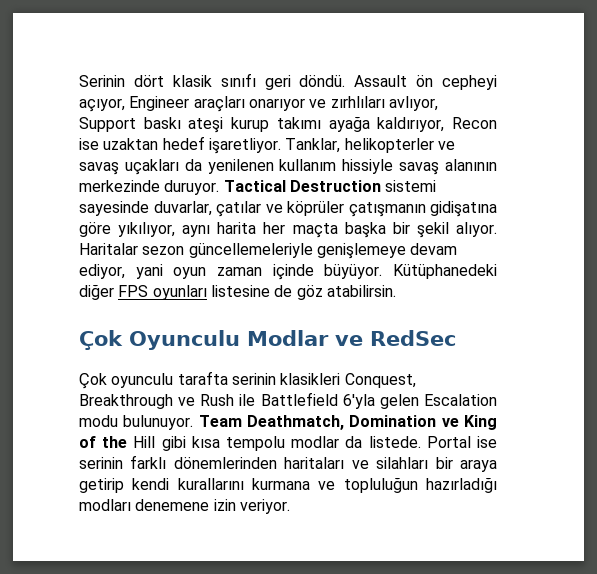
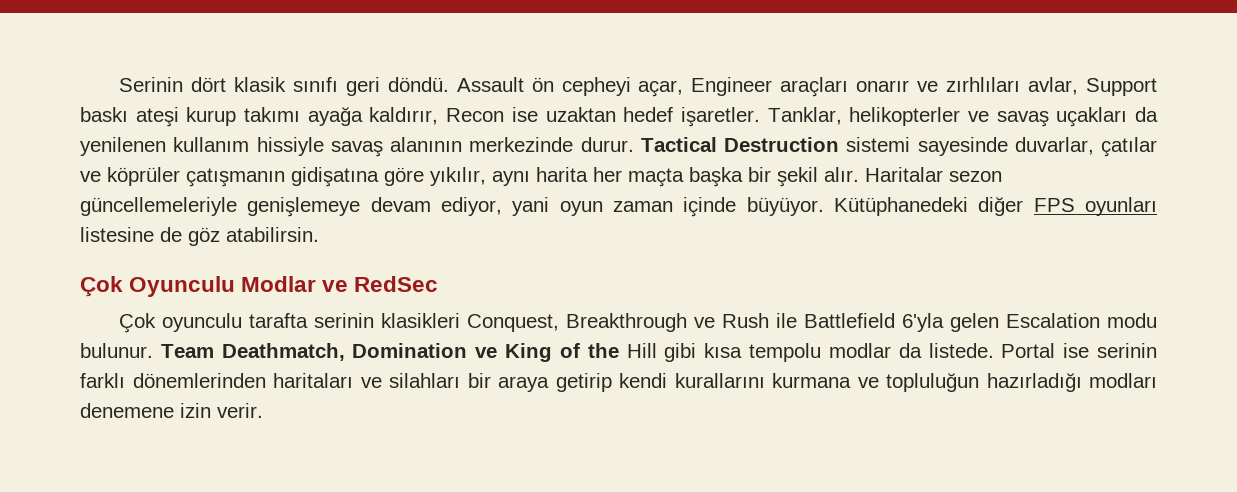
[79,98,125,112] açıyor, -> [638,80,684,97] açar,
[248,98,305,111] onarıyor -> [856,80,910,92] onarır
[388,96,438,111] avlıyor, -> [1028,77,1079,95] avlar,
[377,117,445,132] kaldırıyor, -> [369,107,439,125] kaldırır,
[208,138,281,154] işaretliyor. -> [680,107,760,127] işaretler.
[164,180,220,195] duruyor. -> [580,137,634,152] durur.
[118,222,176,237] yıkılıyor, -> [430,167,486,186] yıkılır,
[455,222,497,237] alıyor. -> [824,167,859,182] alır.
[123,415,194,430] bulunuyor. -> [80,343,153,358] bulunur.
[239,499,290,514] veriyor. -> [217,403,263,418] verir.

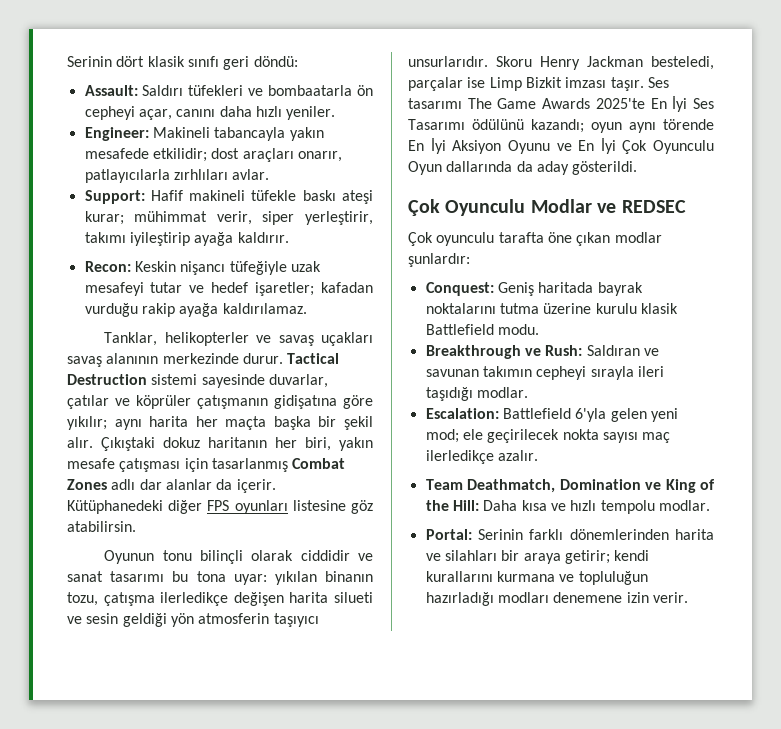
[387,77,1158,97] [80,107,760,127] döndü. Assault ön cepheyi açar, Engineer araçları onarır ve zırhlıları avlar, Support baskı ateşi kurup takımı ayağa kaldırır, Recon ise uzaktan hedef işaretler. -> [253,56,298,67] [84,85,373,96] [84,106,336,120] [84,127,324,141] [84,148,342,162] [84,169,270,183] [84,190,373,204] [84,211,373,225] [84,232,289,246] [84,261,321,275] [84,282,373,296] [84,303,307,317] döndü: // Assault: Saldırı tüfekleri ve bombaatarla ön cepheyi açar, canını daha hızlı yeniler. // Engineer: Makineli tabancayla yakın mesafede etkilidir; dost araçları onarır, patlayıcılarla zırhlıları avlar. // Support: Hafif makineli tüfekle baskı ateşi kurar; mühimmat verir, siper yerleştirir, takımı iyileştirip ayağa kaldırır. // Recon: Keskin nişancı tüfeğiyle uzak mesafeyi tutar ve hedef işaretler; kafadan vurduğu rakip ayağa kaldırılamaz. //
[1135,107,1158,122] [80,137,324,156] da yenilenen kullanım hissiyle -> (373, 339) none
[430,167,486,186] yıkılır, -> [67,416,107,430] yıkılır;
[865,167,1002,182] [80,197,824,217] Haritalar sezon güncellemeleriyle genişlemeye devam ediyor, yani oyun zaman içinde büyüyor. -> [101,437,373,451] [67,458,346,472] [67,479,276,493] Çıkıştaki dokuz haritanın her biri, yakın mesafe çatışması için tasarlanmış Combat Zones adlı dar alanlar da içerir.
[160,227,182,242] de -> (346, 505) none
(319, 234) none -> [104,550,373,564] [67,571,373,585] [67,592,373,606] [67,613,319,627] [408,56,714,70] [408,77,669,91] [408,96,714,112] [408,119,714,133] [408,138,714,154] [408,161,638,175] // Oyunun tonu bilinçli olarak ciddidir ve sanat tasarımı bu tona uyar: yıkılan binanın tozu, çatışma ilerledikçe değişen harita silueti ve sesin geldiği yön atmosferin taşıyıcı unsurlarıdır. Skoru Henry Jackman besteledi, parçalar ise Limp Bizkit imzası taşır. Ses tasarımı The Game Awards 2025'te En İyi Ses Tasarımı ödülünü kazandı; oyun aynı törende En İyi Aksiyon Oyunu ve En İyi Çok Oyunculu Oyun dallarında da aday gösterildi.
[354,276,439,292] RedSec -> [621,200,686,213] REDSEC
[314,313,1157,332] [80,343,153,358] serinin klasikleri Conquest, Breakthrough ve Rush ile Battlefield 6'yla gelen Escalation modu bulunur. -> [547,232,662,246] [408,253,470,267] [425,282,643,296] [425,303,678,314] [425,324,539,335] [425,345,659,359] [425,366,664,380] [425,387,528,401] [425,408,678,422] [425,429,671,443] [425,450,538,464] öne çıkan modlar şunlardır: // Conquest: Geniş haritada bayrak noktalarını tutma üzerine kurulu klasik Battlefield modu. // Breakthrough ve Rush: Saldıran ve savunan takımın cepheyi sırayla ileri taşıdığı modlar. // Escalation: Battlefield 6'yla gelen yeni mod; ele geçirilecek nokta sayısı maç ilerledikçe azalır. //
[626,343,1158,362] Hill gibi kısa tempolu modlar da listede. Portal ise serinin -> [452,500,710,514] [425,529,523,540] Hill: Daha kısa ve hızlı tempolu modlar. // Portal: Serinin
[273,373,353,388] haritaları -> [675,529,714,540] harita
[555,373,612,392] getirip -> [564,550,610,564] getirir;

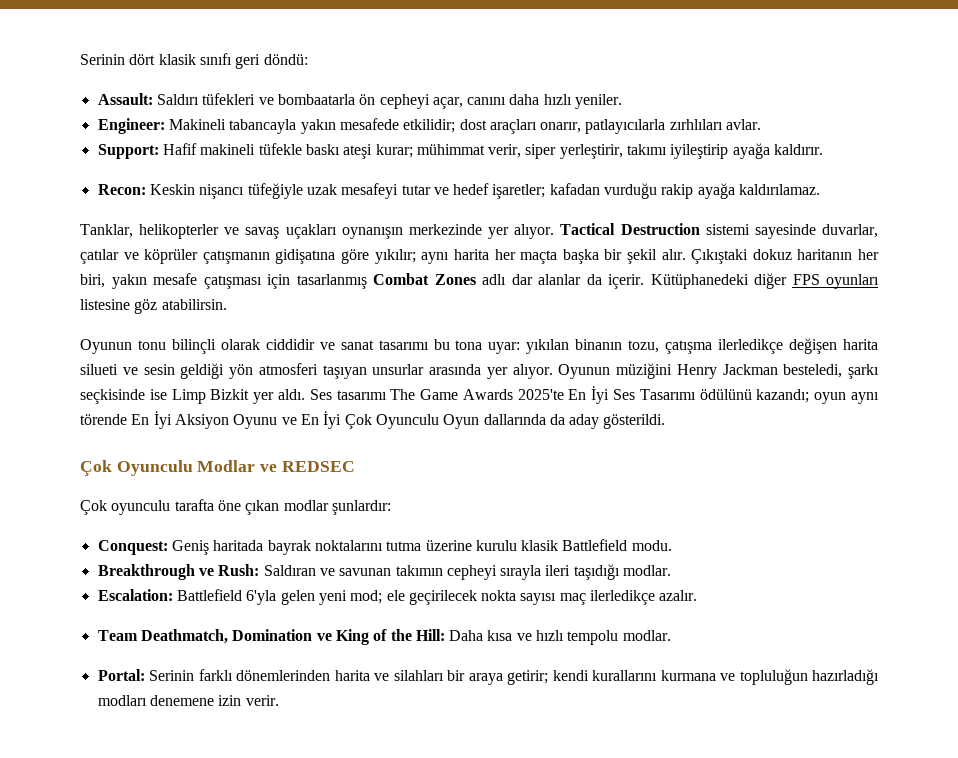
[67,353,283,367] savaş alanının merkezinde durur. -> [341,224,555,239] oynanışın merkezinde yer alıyor.
[198,613,319,627] [408,56,532,67] atmosferin taşıyıcı unsurlarıdır. Skoru -> [258,363,672,379] atmosferi taşıyan unsurlar arasında yer alıyor. Oyunun müziğini
[408,77,463,91] parçalar -> [848,364,879,379] [80,389,145,404] şarkı seçkisinde
[565,77,644,91] imzası taşır. -> [253,389,305,404] yer aldı.

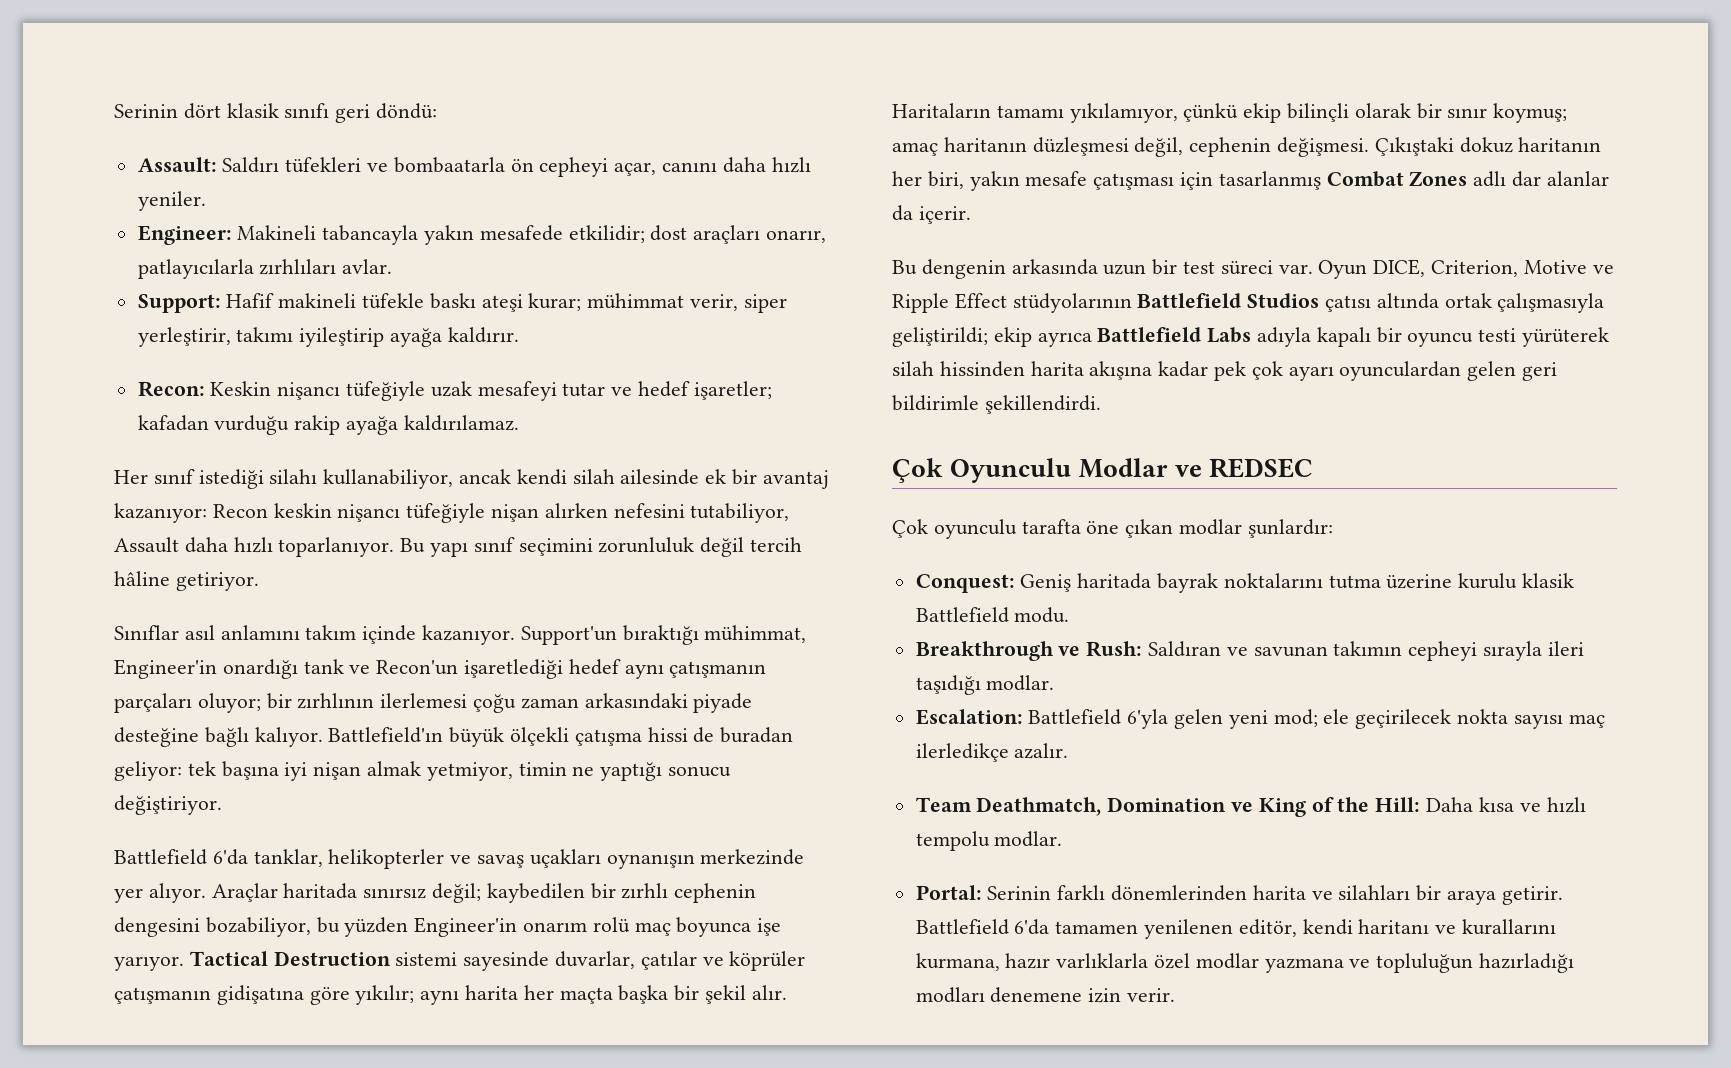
[80,224,133,238] Tanklar, -> [114,469,829,489] [114,503,790,523] [114,537,803,557] [114,571,259,591] [114,625,807,645] [114,659,767,679] [114,693,753,713] [114,727,794,747] [114,761,732,781] [114,795,222,815] [114,849,323,867] Her sınıf istediği silahı kullanabiliyor, ancak kendi silah ailesinde ek bir avantaj kazanıyor: Recon keskin nişancı tüfeğiyle nişan alırken nefesini tutabiliyor, Assault daha hızlı toparlanıyor. Bu yapı sınıf seçimini zorunluluk değil tercih hâline getiriyor. // Sınıflar asıl anlamını takım içinde kazanıyor. Support'un bıraktığı mühimmat, Engineer'in onardığı tank ve Recon'un işaretlediği hedef aynı çatışmanın parçaları oluyor; bir zırhlının ilerlemesi çoğu zaman arkasındaki piyade desteğine bağlı kalıyor. Battlefield'ın büyük ölçekli çatışma hissi de buradan geliyor: tek başına iyi nişan almak yetmiyor, timin ne yaptığı sonucu değiştiriyor. // Battlefield 6'da tanklar,
(555, 231) none -> [211,883,757,903] [114,917,782,937] [114,956,184,971] Araçlar haritada sınırsız değil; kaybedilen bir zırhlı cephenin dengesini bozabiliyor, bu yüzden Engineer'in onarım rolü maç boyunca işe yarıyor.
(686, 254) none -> [892,103,1568,123] [892,137,1370,157] Haritaların tamamı yıkılamıyor, çünkü ekip bilinçli olarak bir sınır koymuş; amaç haritanın düzleşmesi değil, cephenin değişmesi.
[650,273,879,289] [80,299,227,314] [80,338,879,354] [80,363,879,379] [80,386,879,404] [80,411,666,429] Kütüphanedeki diğer FPS oyunları listesine göz atabilirsin. // Oyunun tonu bilinçli olarak ciddidir ve sanat tasarımı bu tona uyar: yıkılan binanın tozu, çatışma ilerledikçe değişen harita silueti ve sesin geldiği yön atmosferi taşıyan unsurlar arasında yer alıyor. Oyunun müziğini Henry Jackman besteledi, şarkı seçkisinde ise Limp Bizkit yer aldı. Ses tasarımı The Game Awards 2025'te En İyi Ses Tasarımı ödülünü kazandı; oyun aynı törende En İyi Aksiyon Oyunu ve En İyi Çok Oyunculu Oyun dallarında da aday gösterildi. -> [892,259,1614,279] [892,293,1605,313] [892,327,1610,347] [892,361,1558,381] [892,395,1101,414] // Bu dengenin arkasında uzun bir test süreci var. Oyun DICE, Criterion, Motive ve Ripple Effect stüdyolarının Battlefield Studios çatısı altında ortak çalışmasıyla geliştirildi; ekip ayrıca Battlefield Labs adıyla kapalı bir oyuncu testi yürüterek silah hissinden harita akışına kadar pek çok ayarı oyunculardan gelen geri bildirimle şekillendirdi.
[507,670,716,685] getirir; kendi kurallarını kurmana -> [1501,886,1563,905] [915,919,1557,939] [915,953,1344,973] getirir. Battlefield 6'da tamamen yenilenen editör, kendi haritanı ve kurallarını kurmana, hazır varlıklarla özel modlar yazmana

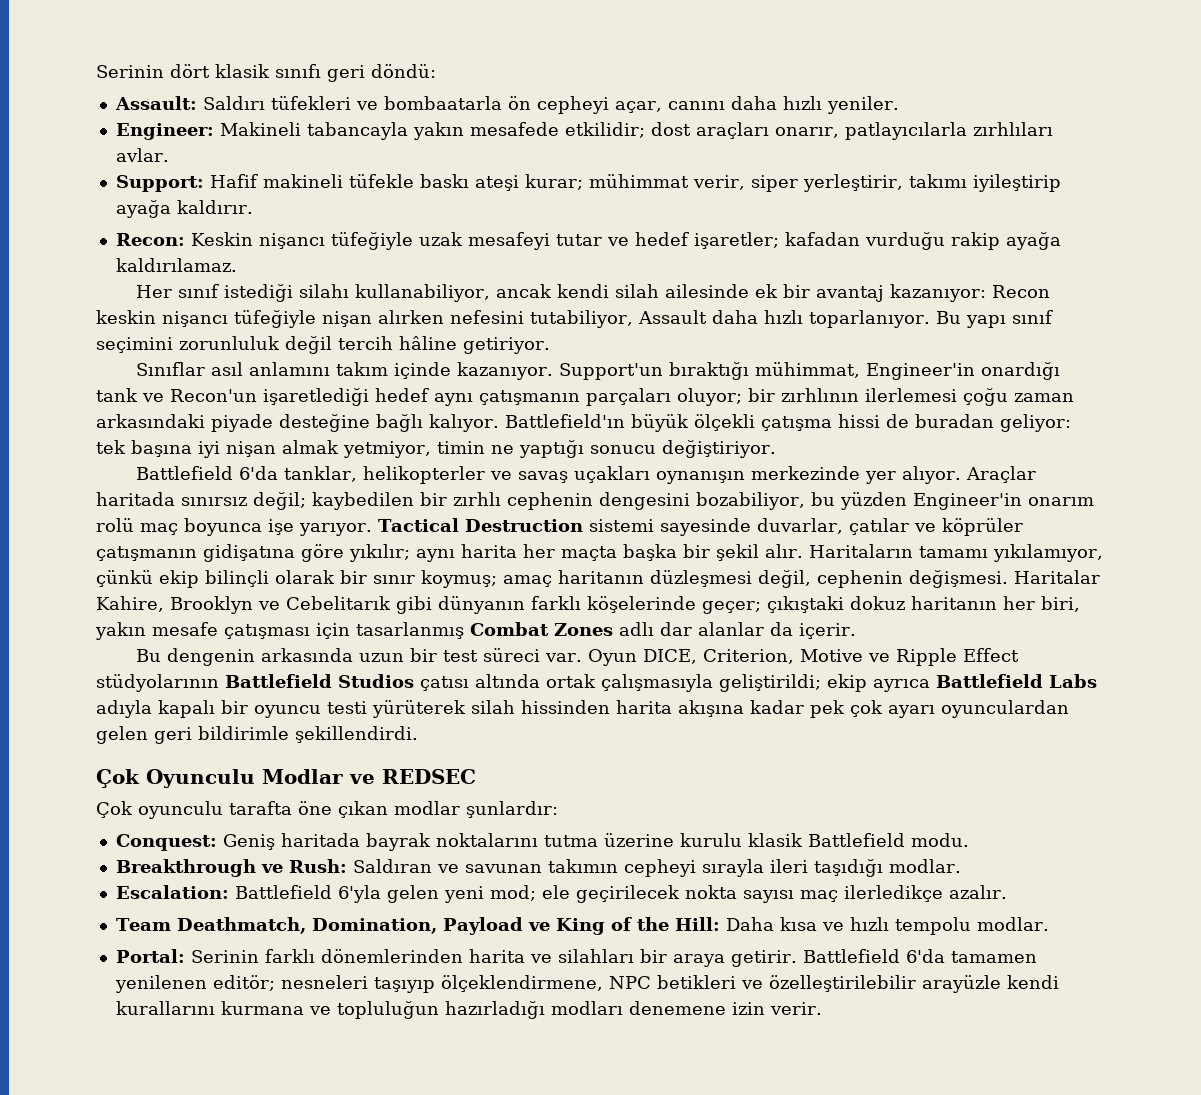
[1374,137,1454,156] Çıkıştaki -> [1014,570,1100,584] [96,596,844,614] Haritalar Kahire, Brooklyn ve Cebelitarık gibi dünyanın farklı köşelerinde geçer; çıkıştaki
[1107,797,1227,812] Domination -> [311,917,523,935] Domination, Payload
[1238,919,1557,937] [915,953,1344,973] editör, kendi haritanı ve kurallarını kurmana, hazır varlıklarla özel modlar yazmana -> [212,975,1059,993] [115,1001,304,1015] editör; nesneleri taşıyıp ölçeklendirmene, NPC betikleri ve özelleştirilebilir arayüzle kendi kurallarını kurmana

